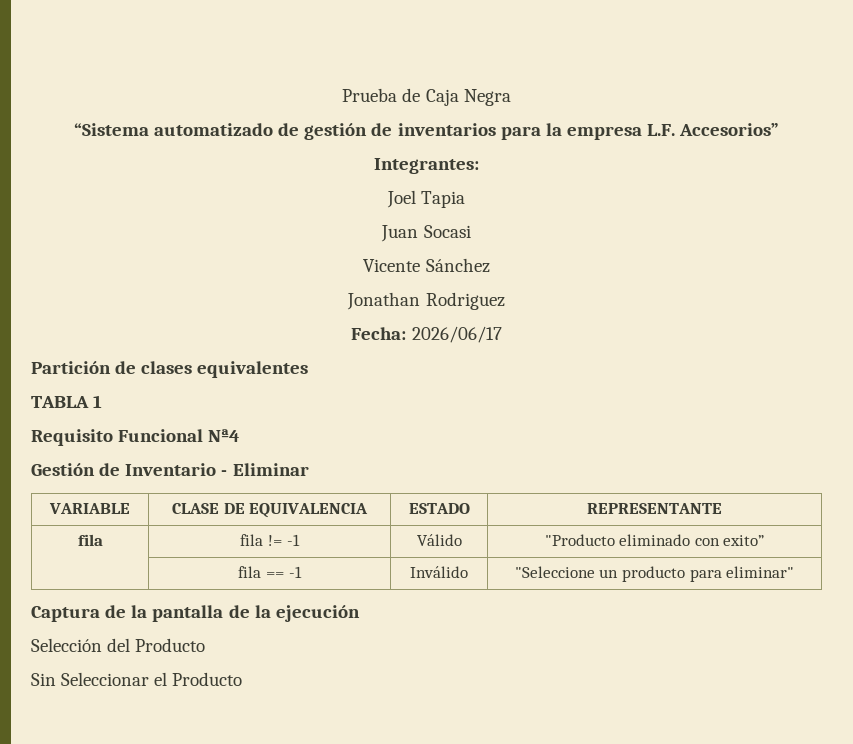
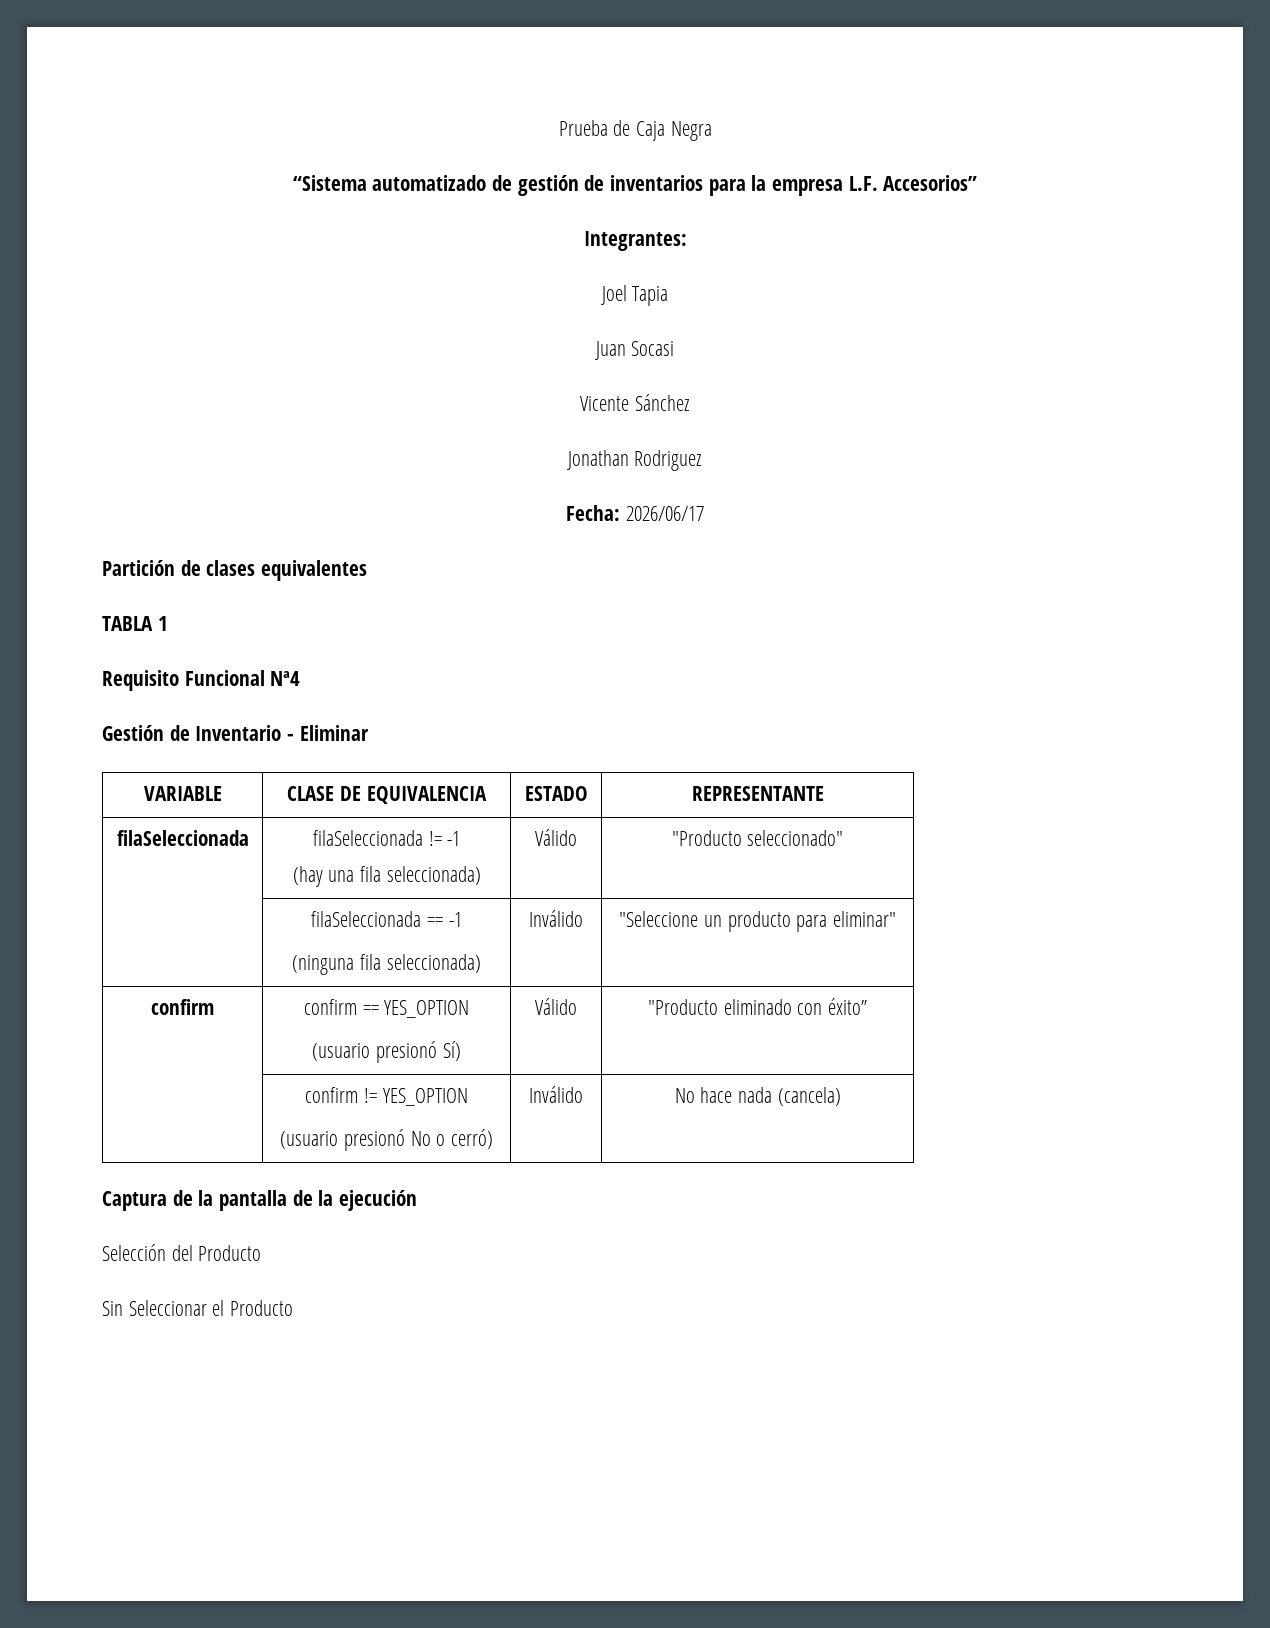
[77,534,103,546] [240,534,264,546] fila | fila -> [116,830,249,846] [312,830,423,846] filaSeleccionada | filaSeleccionada
[416,534,462,546] [544,534,765,546] [238,566,262,578] | Válido | "Producto eliminado con exito” // | fila -> [292,866,481,887] [535,829,577,846] [671,830,844,846] [311,911,422,927] // (hay una fila seleccionada) | Válido | "Producto seleccionado" // | filaSeleccionada
(302, 572) none -> [292,954,481,975] // (ninguna fila seleccionada)
(795, 572) none -> [151,999,214,1015] [303,999,470,1018] [312,1041,461,1063] [535,998,577,1015] [647,998,868,1015] [305,1087,468,1106] [280,1129,493,1151] [529,1086,583,1103] [674,1087,841,1106] // confirm | confirm == YES_OPTION // (usuario presionó Sí) | Válido | "Producto eliminado con éxito” // | confirm != YES_OPTION // (usuario presionó No o cerró) | Inválido | No hace nada (cancela)

